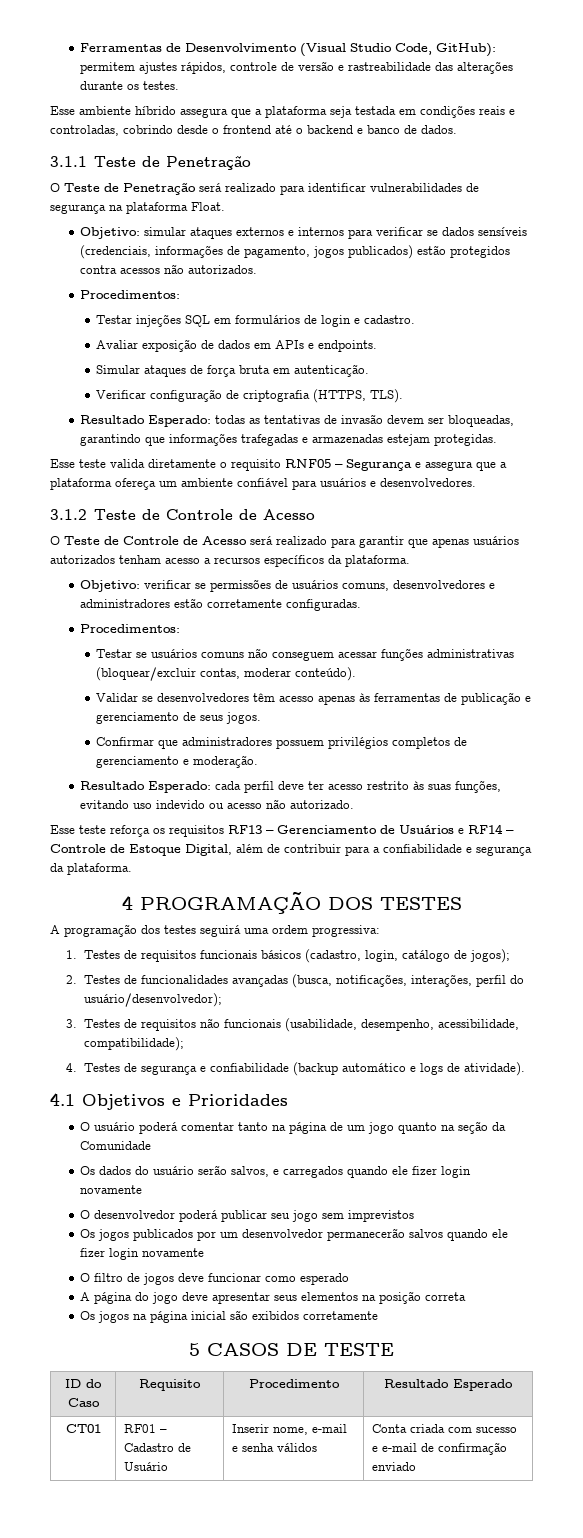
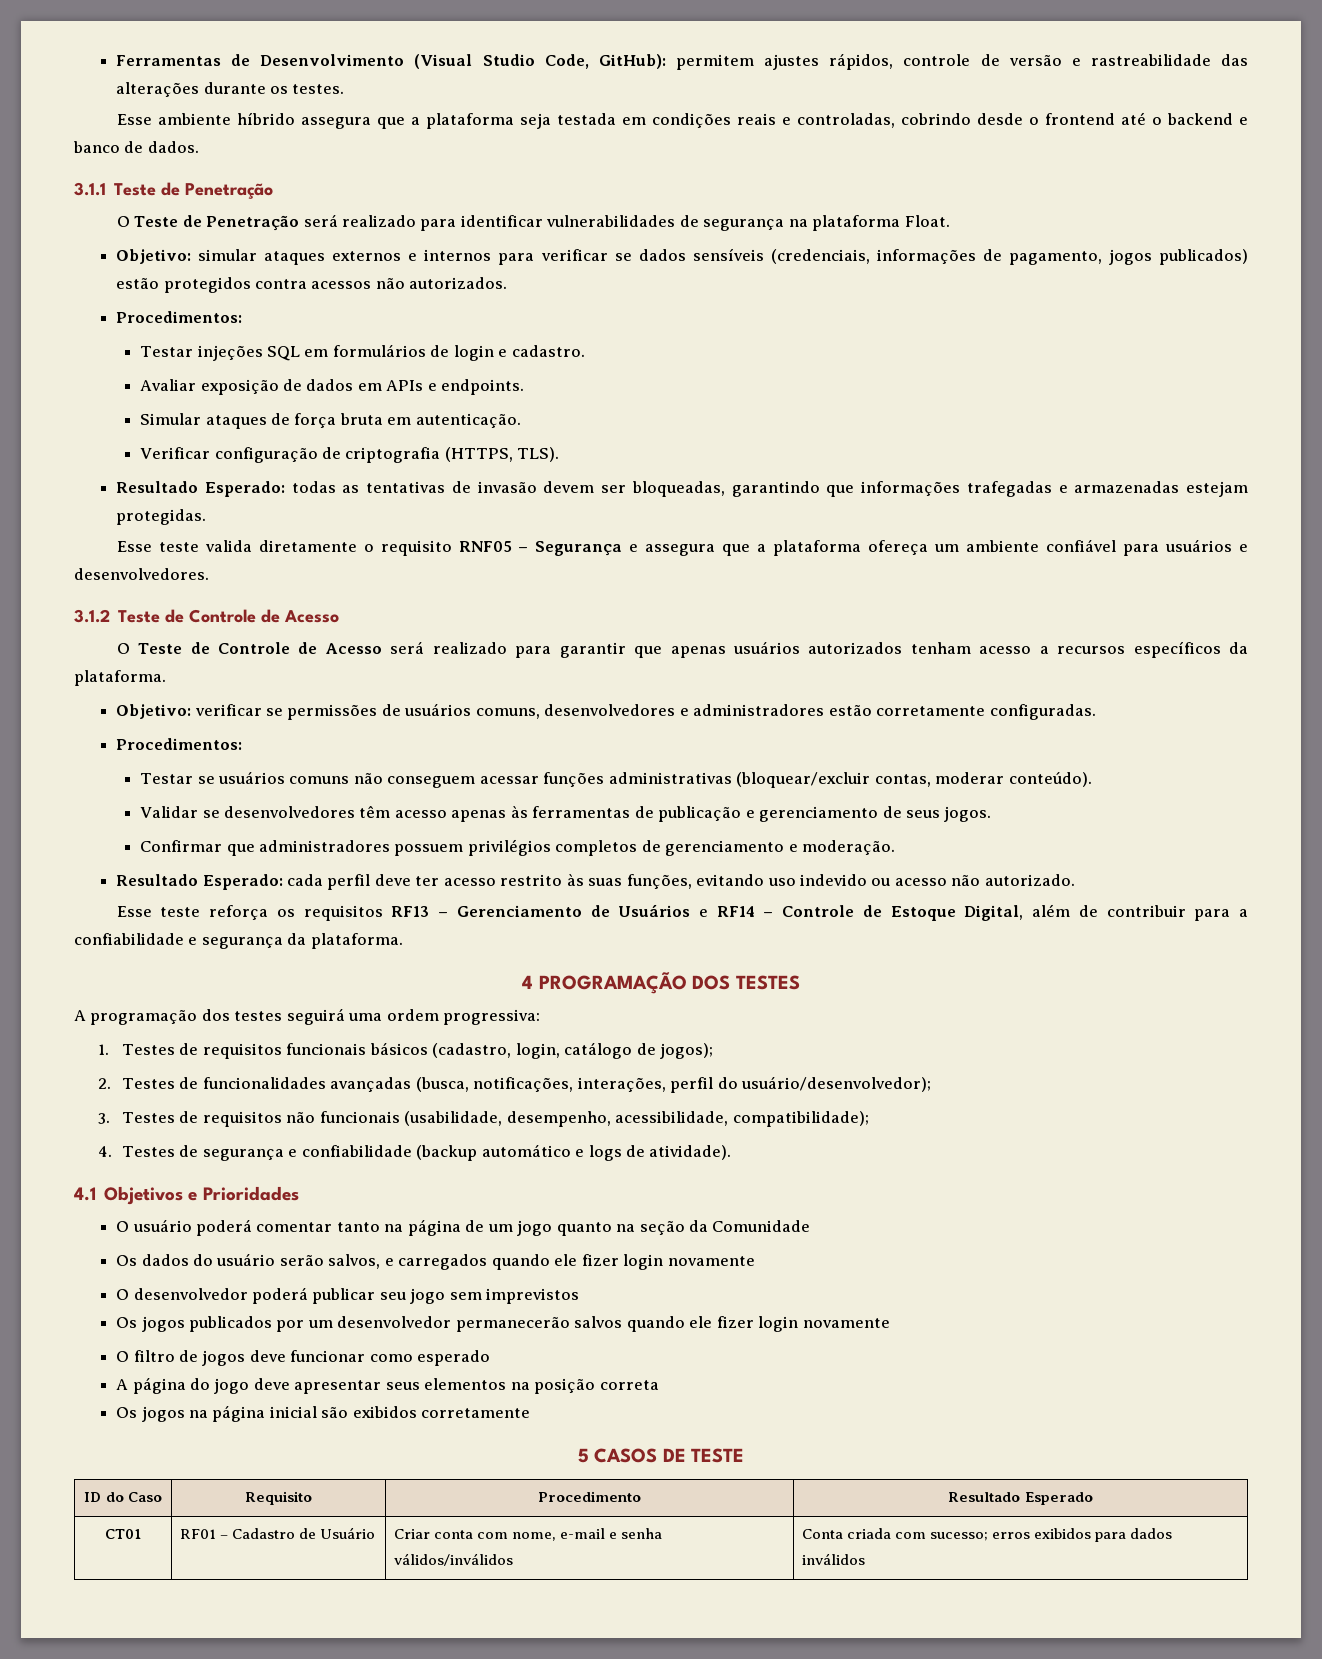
[231,1424,269,1433] Inserir -> [394,1529,509,1539] Criar conta com
[276,1443,317,1452] válidos -> [394,1553,514,1566] válidos/inválidos
[475,1427,517,1433] [371,1442,507,1455] [371,1462,416,1471] sucesso e e-mail de confirmação enviado -> [930,1528,1173,1542] [802,1553,866,1565] sucesso; erros exibidos para dados inválidos

